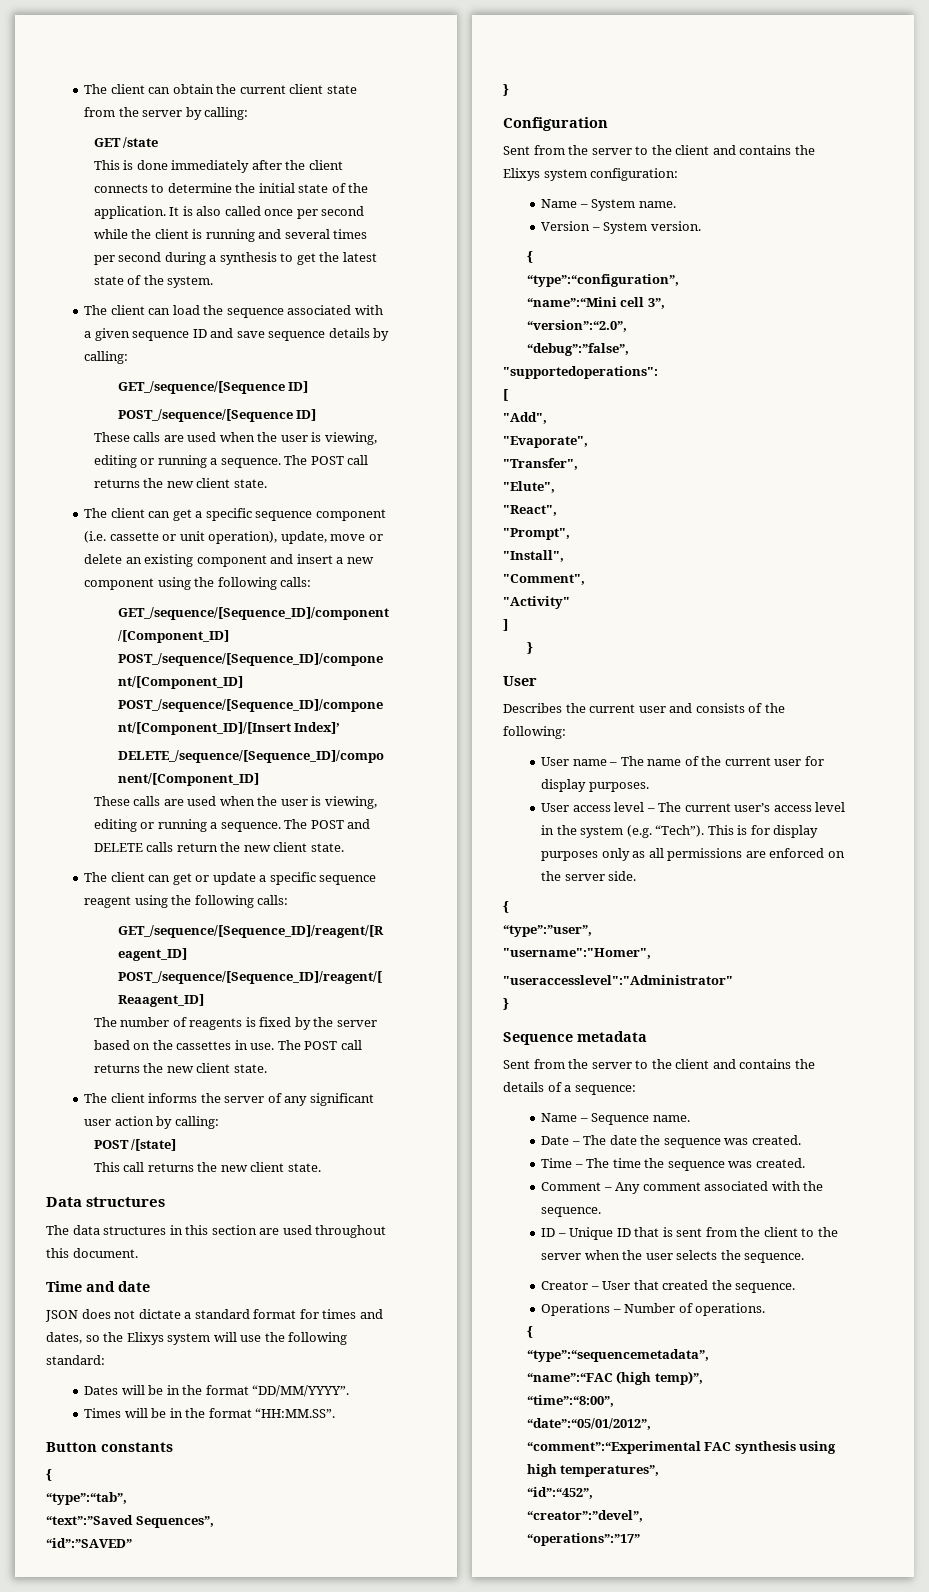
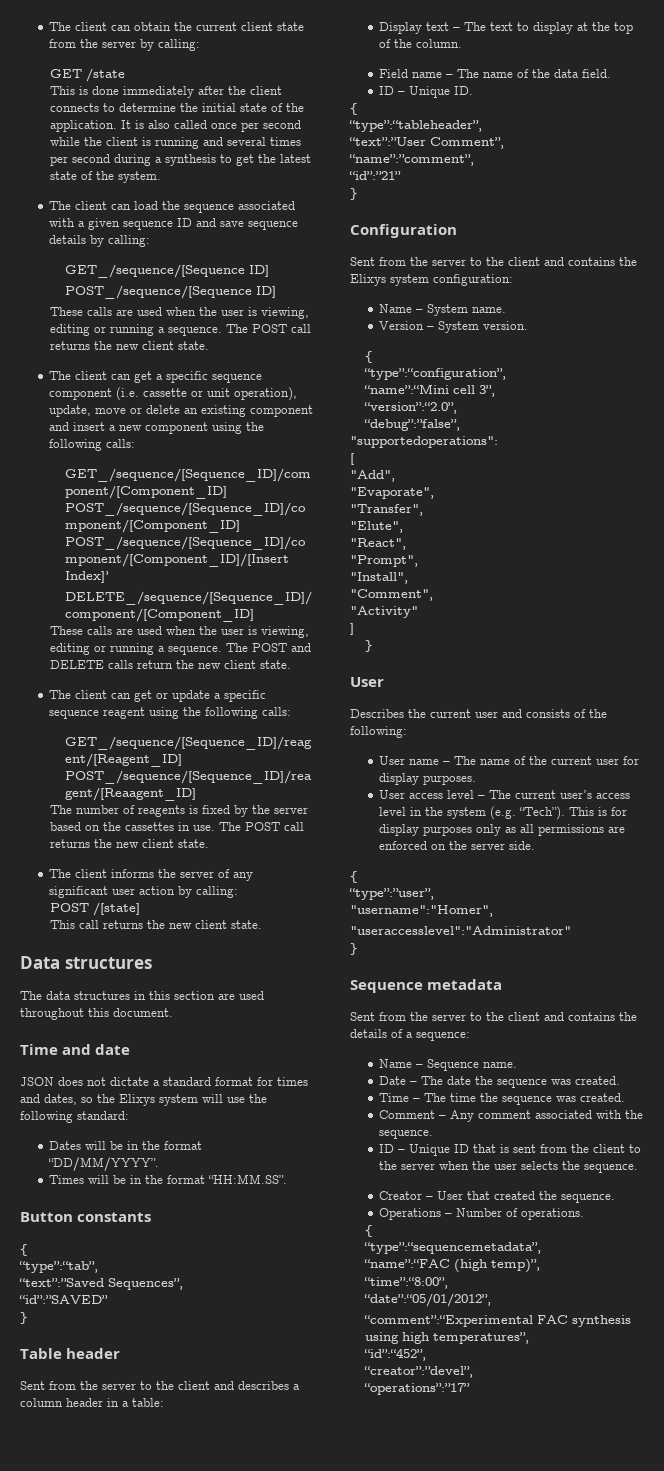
(509, 90) none -> [20,1348,121,1359] [20,1381,300,1390] [20,1398,164,1407] [378,22,633,34] [378,39,462,48] [378,69,611,78] [378,86,473,98] [350,103,357,115] [349,120,482,132] [349,137,504,149] [349,154,474,166] [349,171,401,180] [350,188,357,200] // Table header // Sent from the server to the client and describes a column header in a table: // Display text – The text to display at the top of the column. // Field name – The name of the data field. // ID – Unique ID. // { // “type”:“tableheader”, // “text”:”User Comment”, // “name”:”comment”, // “id”:”21” // }

